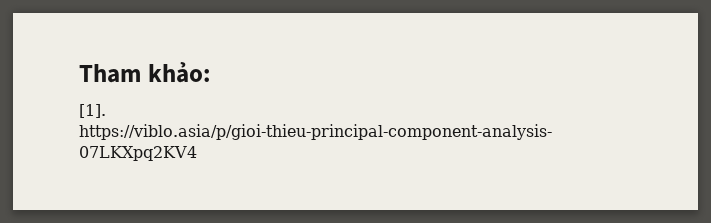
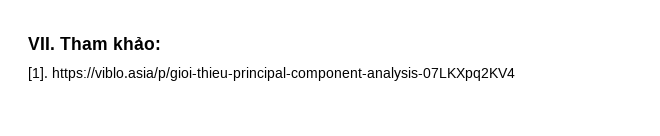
(79, 73) none -> [28,37,55,50] VII.

